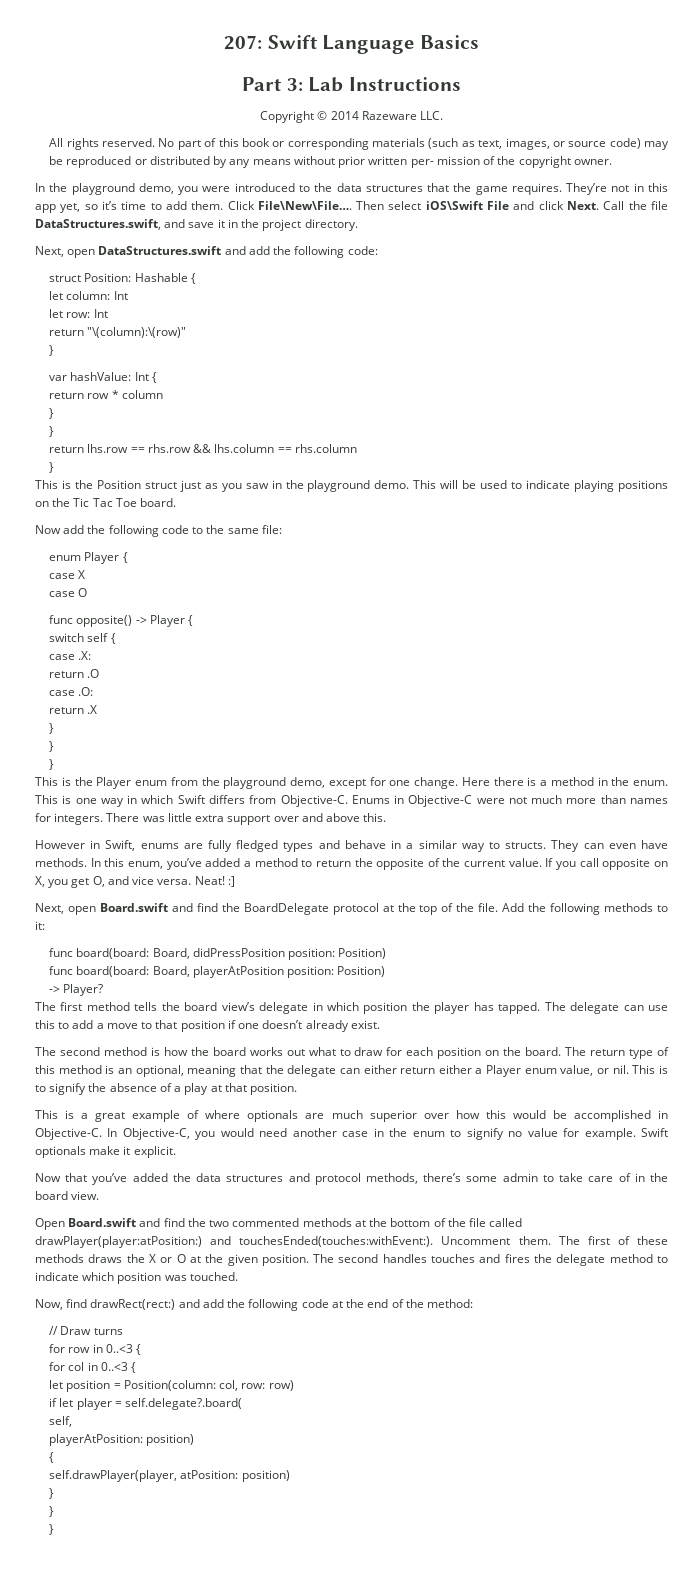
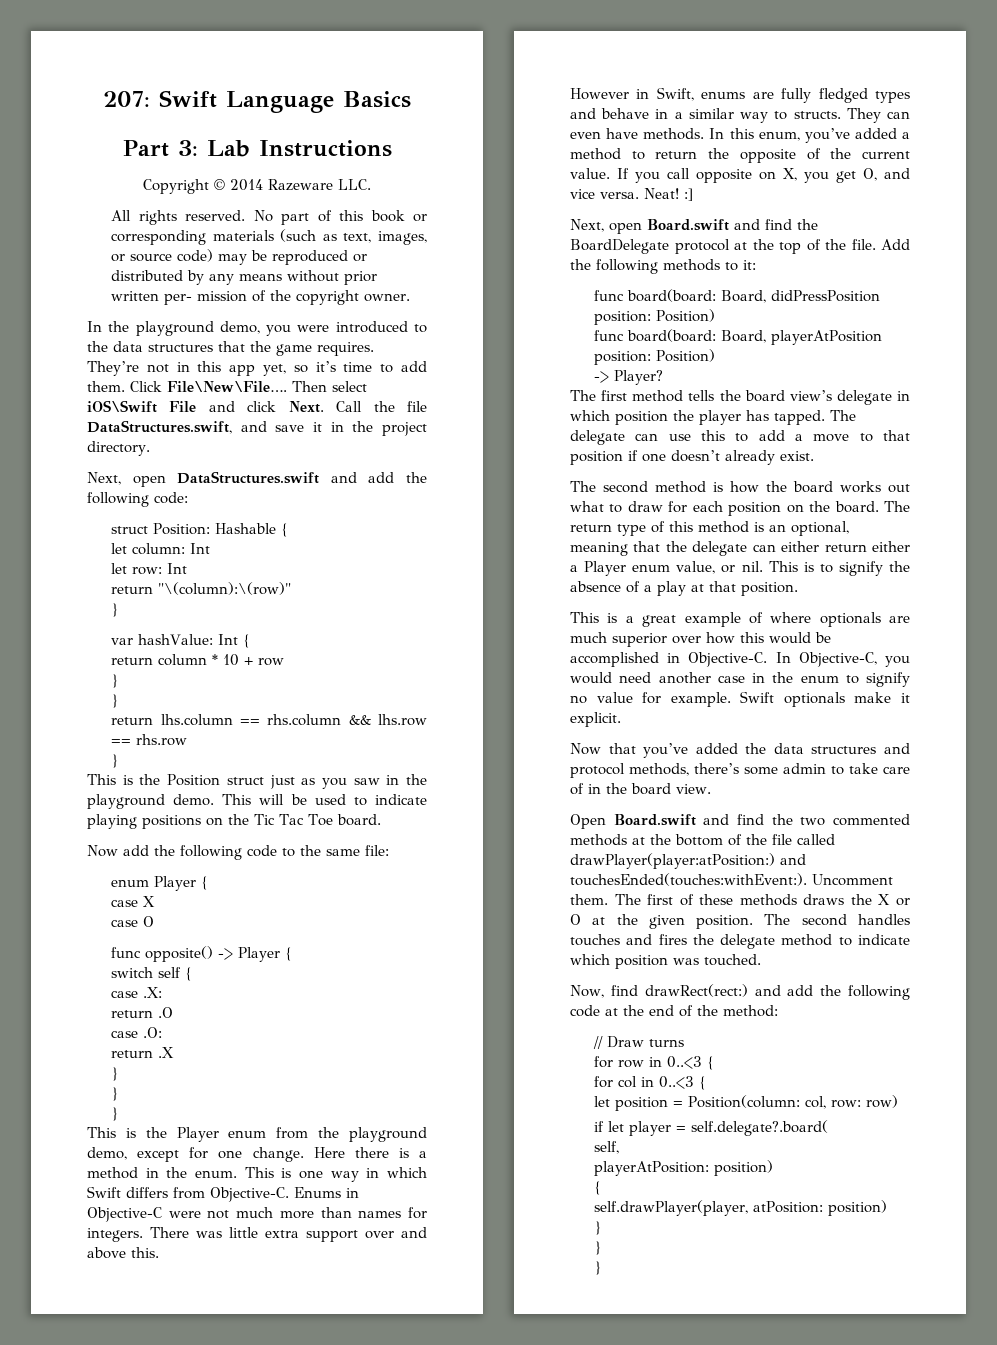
[87,390,163,399] row * column -> [158,654,285,666] column * 10 + row
(85, 449) none -> [160,714,371,726] lhs.column == rhs.column &&
[193,444,357,453] && lhs.column == rhs.column -> (188, 740) none

